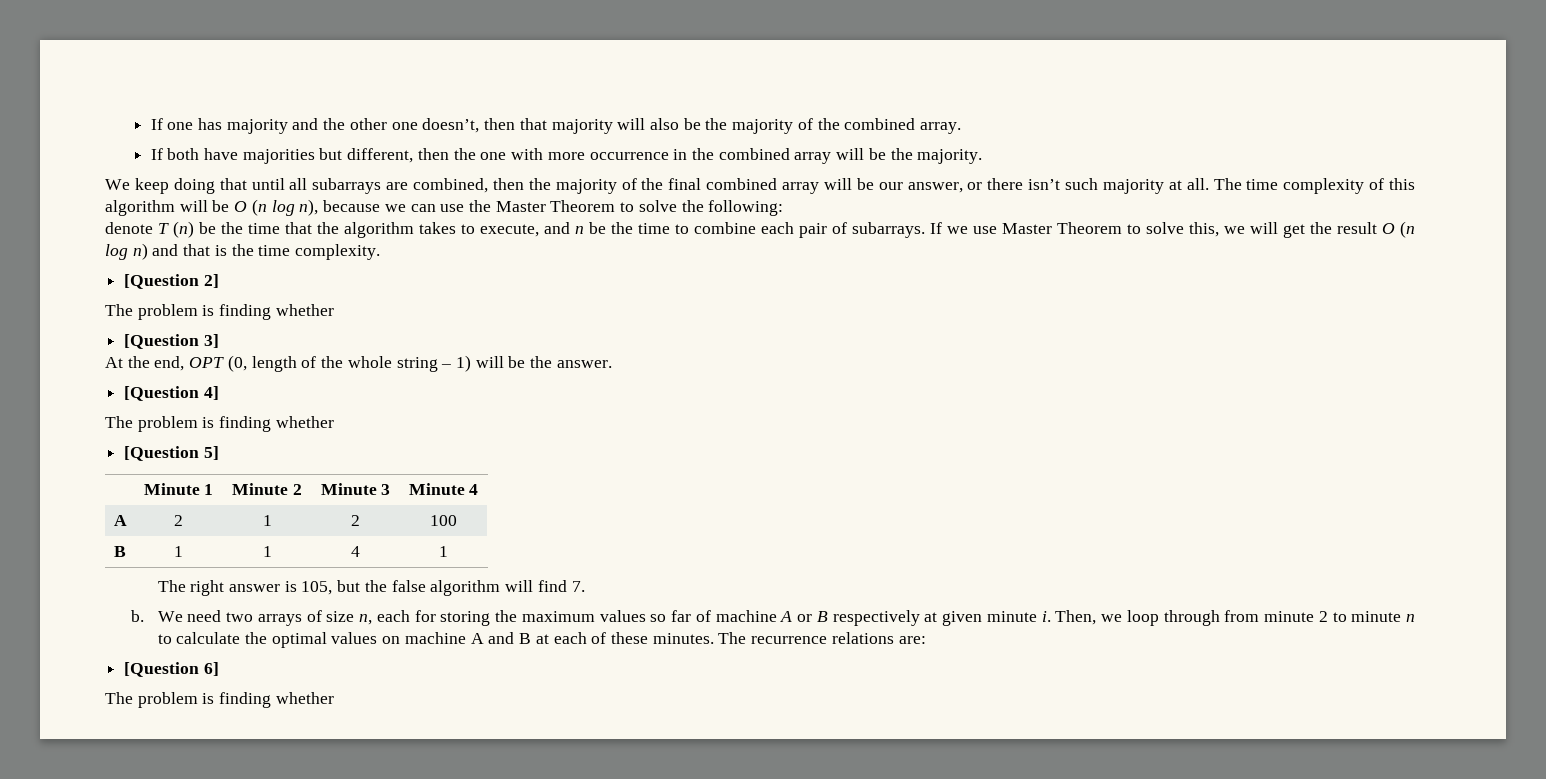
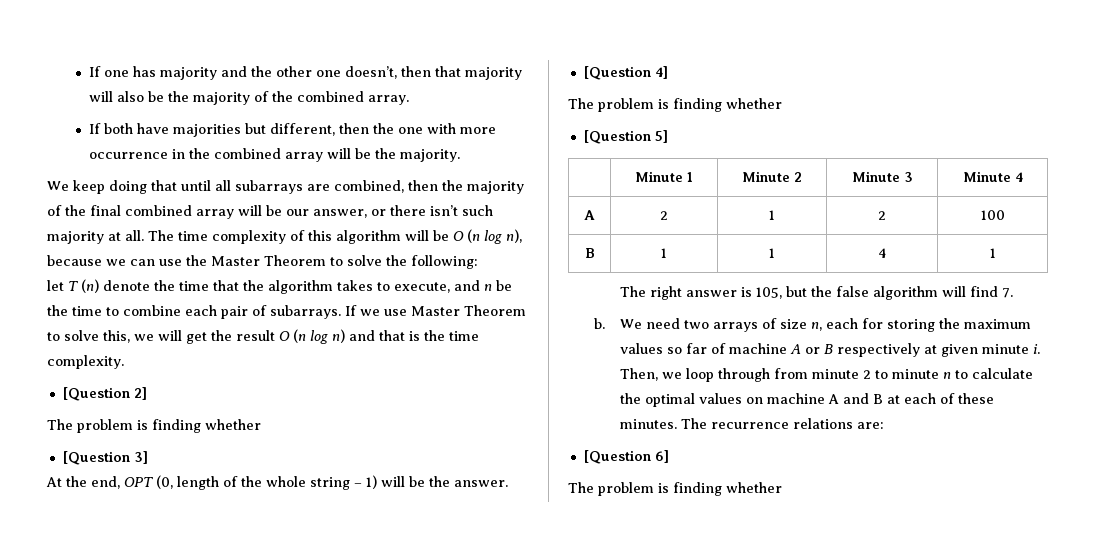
[105,222,153,234] denote -> [47,280,64,291] let
[199,222,216,234] be -> [103,280,150,291] denote

